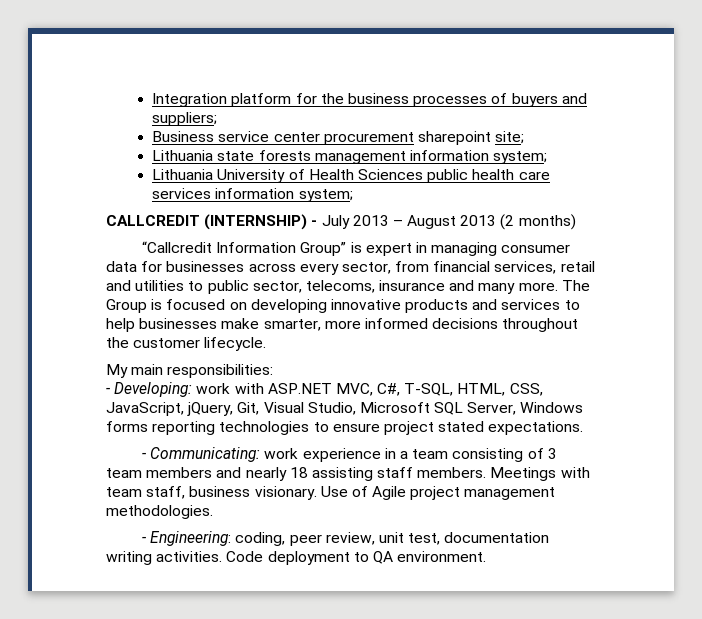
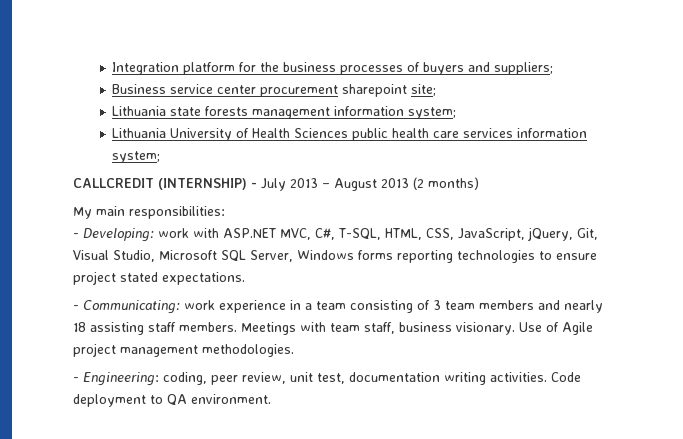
[142,241,571,256] [106,261,595,275] [106,280,590,294] [106,299,580,313] [106,318,579,332] [106,337,267,351] // “Callcredit Information Group” is expert in managing consumer data for businesses across every sector, from financial services, retail and utilities to public sector, telecoms, insurance and many more. The Group is focused on developing innovative products and services to help businesses make smarter, more informed decisions throughout the customer lifecycle. -> (479, 183) none

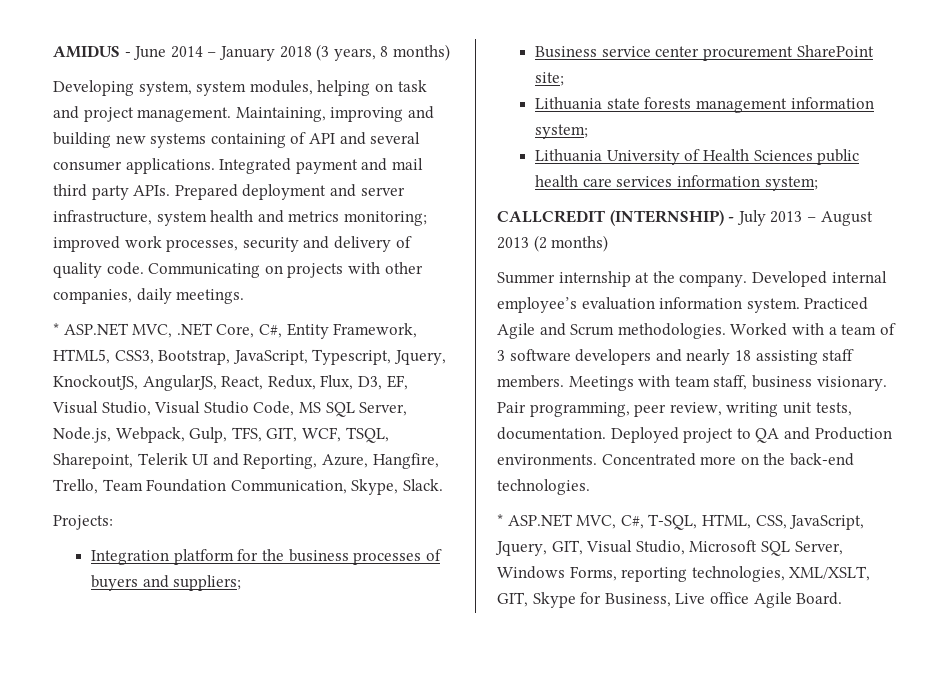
(112, 68) none -> [53,44,450,61] [53,80,427,96] [53,106,434,122] [53,132,421,148] [53,158,423,174] [53,184,405,200] [53,210,427,226] [53,236,412,252] [53,262,423,278] [53,288,245,304] [53,323,418,339] [53,349,446,365] [53,375,408,391] [52,401,408,417] [53,427,389,443] [53,453,439,469] [53,479,443,495] [53,515,113,530] AMIDUS - June 2014 – January 2018 (3 years, 8 months) // Developing system, system modules, helping on task and project management. Maintaining, improving and building new systems containing of API and several consumer applications. Integrated payment and mail third party APIs. Prepared deployment and server infrastructure, system health and metrics monitoring; improved work processes, security and delivery of quality code. Communicating on projects with other companies, daily meetings. // * ASP.NET MVC, .NET Core, C#, Entity Framework, HTML5, CSS3, Bootstrap, JavaScript, Typescript, Jquery, KnockoutJS, AngularJS, React, Redux, Flux, D3, EF, Visual Studio, Visual Studio Code, MS SQL Server, Node.js, Webpack, Gulp, TFS, GIT, WCF, TSQL, Sharepoint, Telerik UI and Reporting, Azure, Hangfire, Trello, Team Foundation Communication, Skype, Slack. // Projects: //
[342,84,408,97] sharepoint -> [796,45,874,57] SharePoint
[73,206,225,219] [73,227,598,242] [73,250,597,263] [73,271,245,285] [73,300,301,314] My main responsibilities: // - Developing: work with ASP.NET MVC, C#, T-SQL, HTML, CSS, JavaScript, jQuery, Git, Visual Studio, Microsoft SQL Server, Windows forms reporting technologies to ensure project stated expectations. // - Communicating: work experience in -> [497,271,887,287] [497,297,869,313] [497,323,824,339] Summer internship at the company. Developed internal employee’s evaluation information system. Practiced Agile and Scrum methodologies. Worked with
[350,300,413,313] consisting -> (877, 329) none
[445,300,534,310] team members -> [509,349,652,365] software developers
[519,322,593,335] [73,343,294,357] [73,372,581,386] [73,394,271,407] Use of Agile project management methodologies. // - Engineering: coding, peer review, unit test, documentation writing activities. Code deployment to QA environment. -> [497,402,852,417] [497,427,892,443] [497,453,854,466] [497,479,590,495] [497,514,865,530] [495,540,843,556] [497,566,871,582] [497,592,843,608] Pair programming, peer review, writing unit tests, documentation. Deployed project to QA and Production environments. Concentrated more on the back-end technologies. // * ASP.NET MVC, C#, T-SQL, HTML, CSS, JavaScript, Jquery, GIT, Visual Studio, Microsoft SQL Server, Windows Forms, reporting technologies, XML/XSLT, GIT, Skype for Business, Live office Agile Board.

